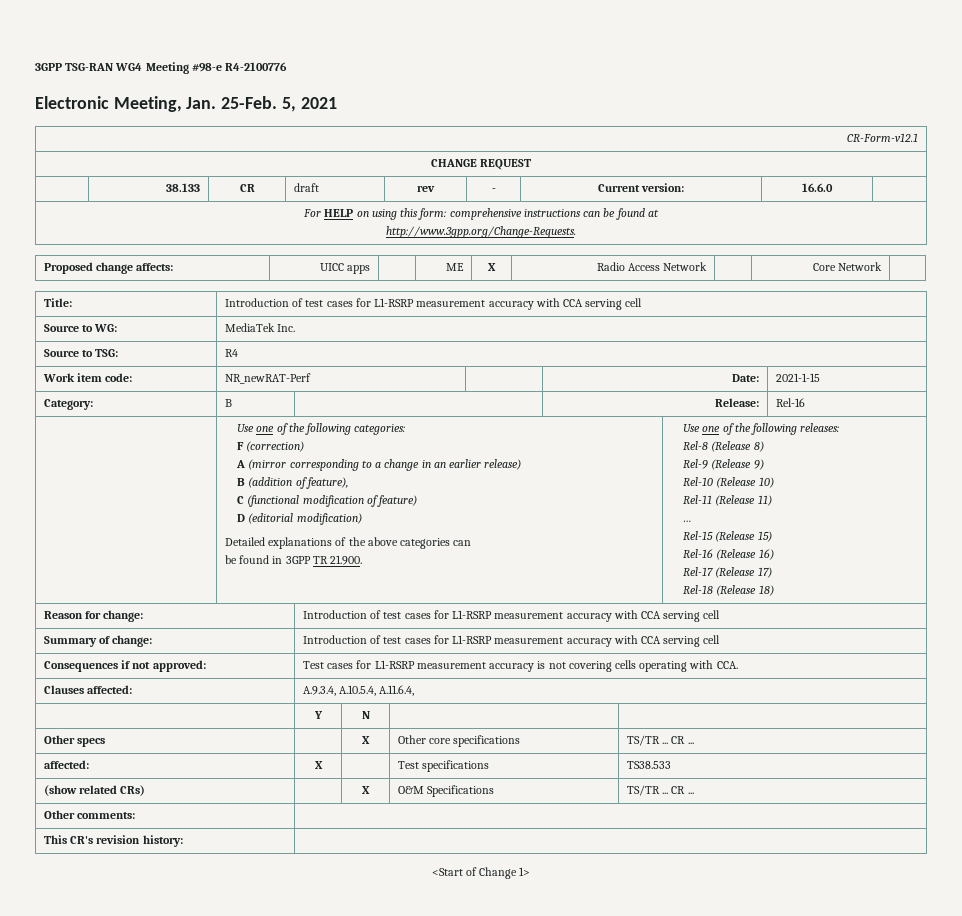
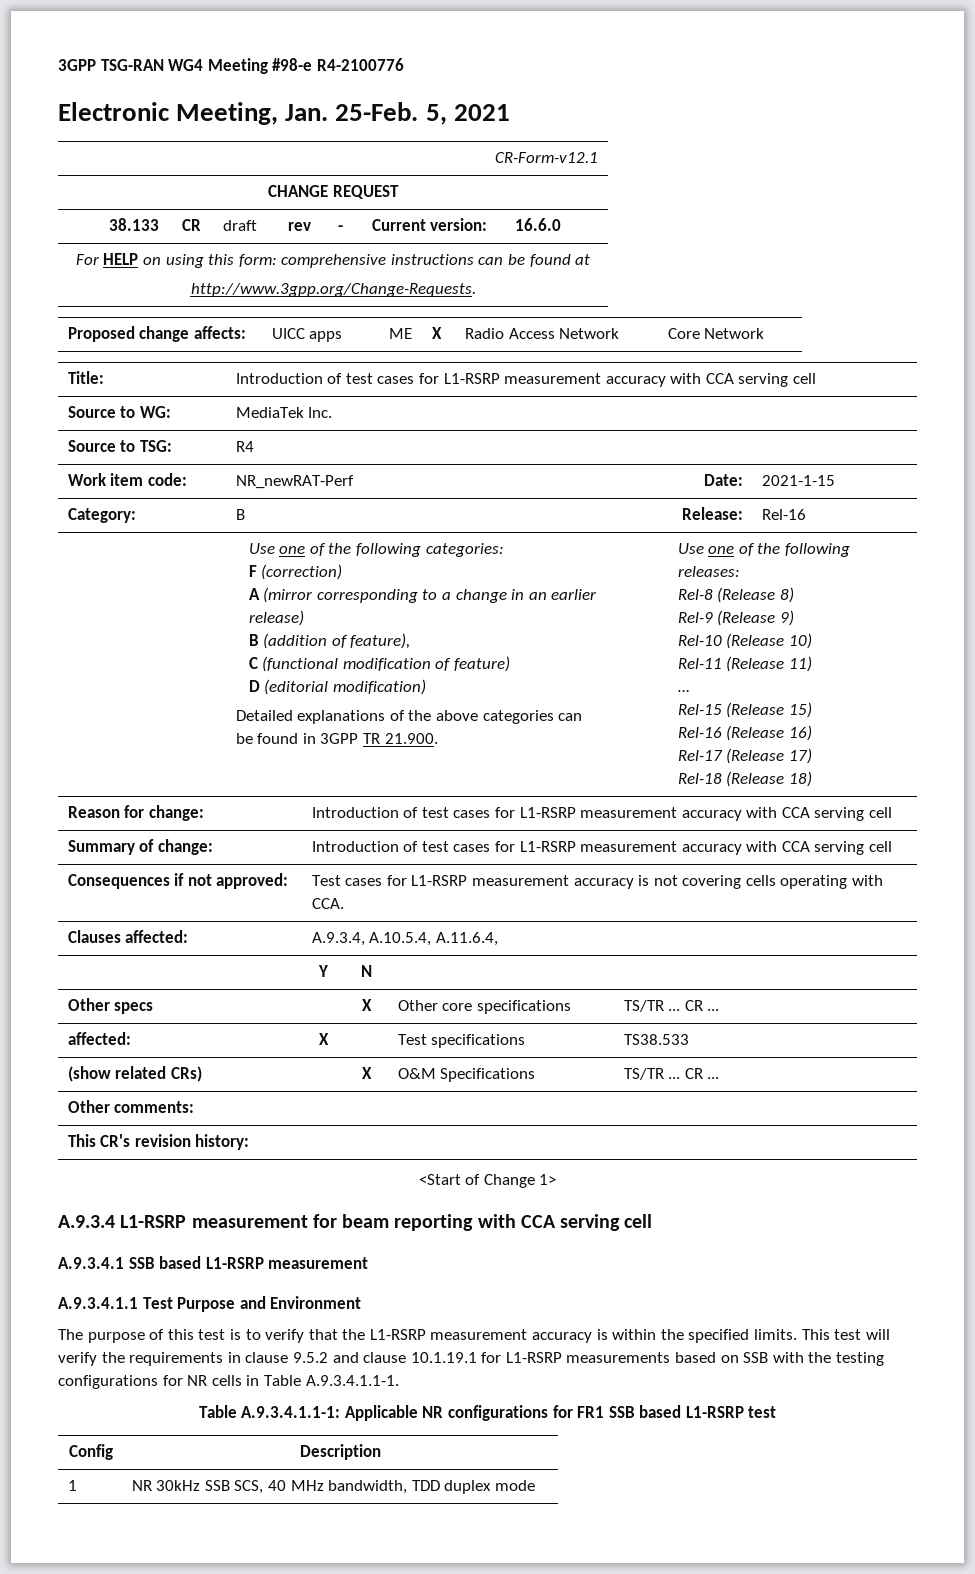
(531, 871) none -> [58,1214,653,1231] [58,1256,369,1269] [58,1296,362,1312] [58,1329,890,1343] [58,1352,885,1366] [58,1375,399,1389] [198,1405,777,1421] [68,1444,113,1460] [299,1444,381,1460] [67,1480,77,1491] [131,1480,535,1494] // A.9.3.4 L1-RSRP measurement for beam reporting with CCA serving cell // A.9.3.4.1 SSB based L1-RSRP measurement // A.9.3.4.1.1 Test Purpose and Environment // The purpose of this test is to verify that the L1-RSRP measurement accuracy is within the specified limits. This test will verify the requirements in clause 9.5.2 and clause 10.1.19.1 for L1-RSRP measurements based on SSB with the testing configurations for NR cells in Table A.9.3.4.1.1-1. // Table A.9.3.4.1.1-1: Applicable NR configurations for FR1 SSB based L1-RSRP test // Config | Description // 1 | NR 30kHz SSB SCS, 40 MHz bandwidth, TDD duplex mode

